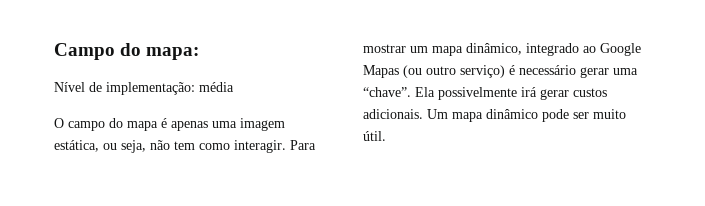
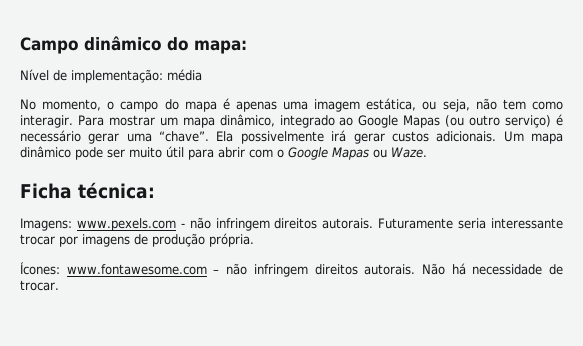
(115, 51) none -> [84,36,162,51] dinâmico
[54,118,64,128] O -> [20,99,115,111] No momento, o
[363,131,386,141] útil. -> [166,146,427,160] [20,182,155,199] [20,217,563,231] [20,233,254,247] [20,262,564,277] [20,280,59,291] útil para abrir com o Google Mapas ou Waze. // Ficha técnica: // Imagens: www.pexels.com - não infringem direitos autorais. Futuramente seria interessante trocar por imagens de produção própria. // Ícones: www.fontawesome.com – não infringem direitos autorais. Não há necessidade de trocar.

